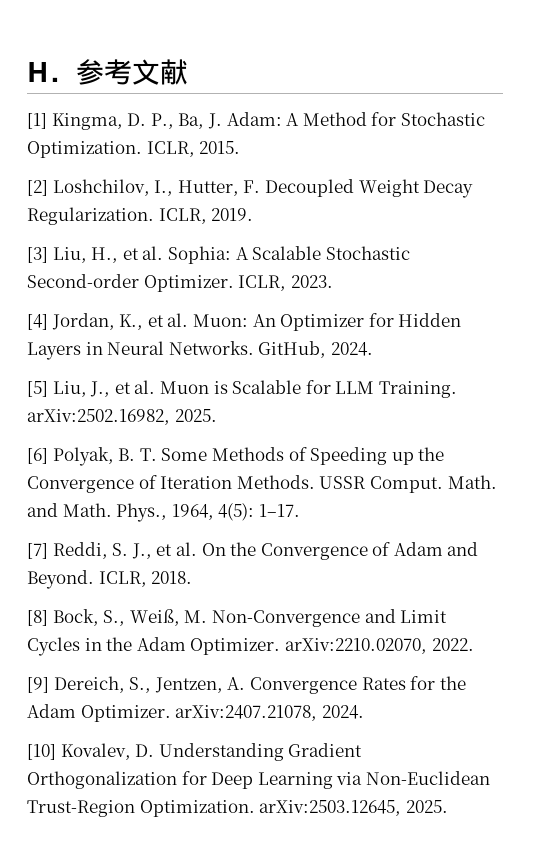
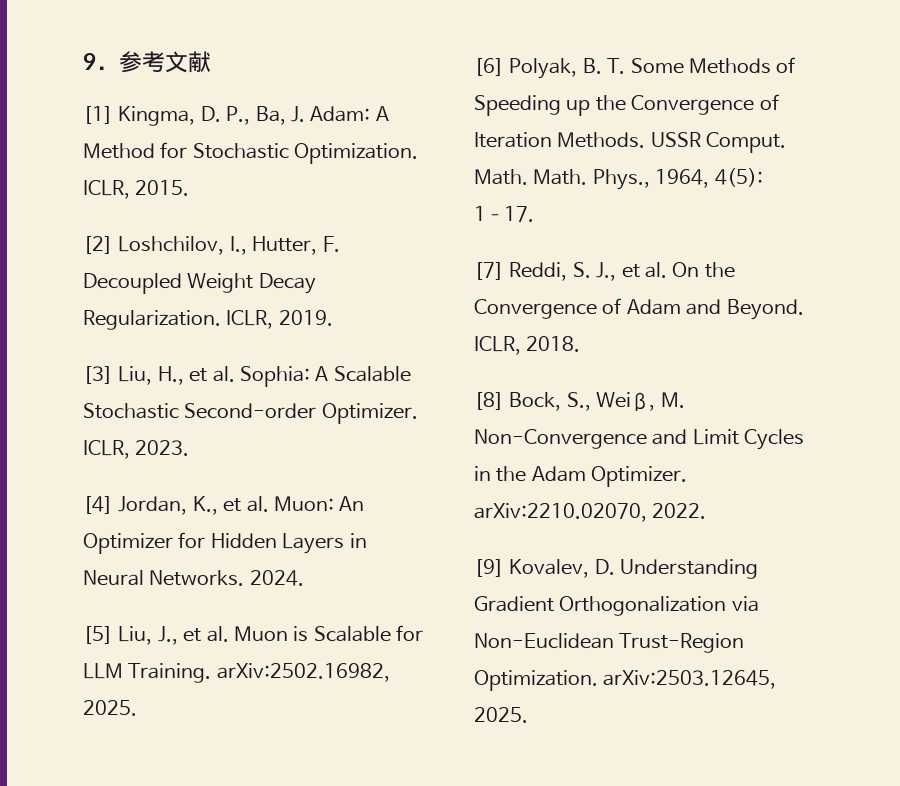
[27,62,48,82] H -> [83,53,96,70] 9
[258,341,327,358] GitHub, -> (245, 578) none
[27,503,58,517] and -> (528, 177) none
[53,676,466,694] [27,704,364,722] [27,744,56,760] Dereich, S., Jentzen, A. Convergence Rates for the Adam Optimizer. arXiv:2407.21078, 2024. // [10] -> (504, 568) none
[181,771,333,789] for Deep Learning -> (727, 606) none

